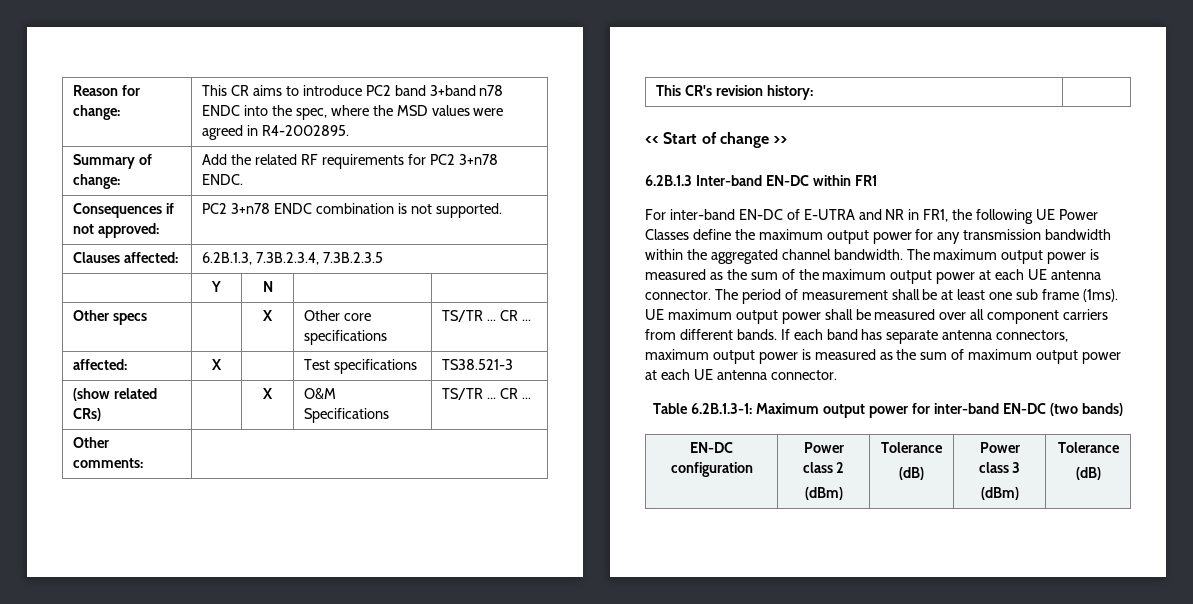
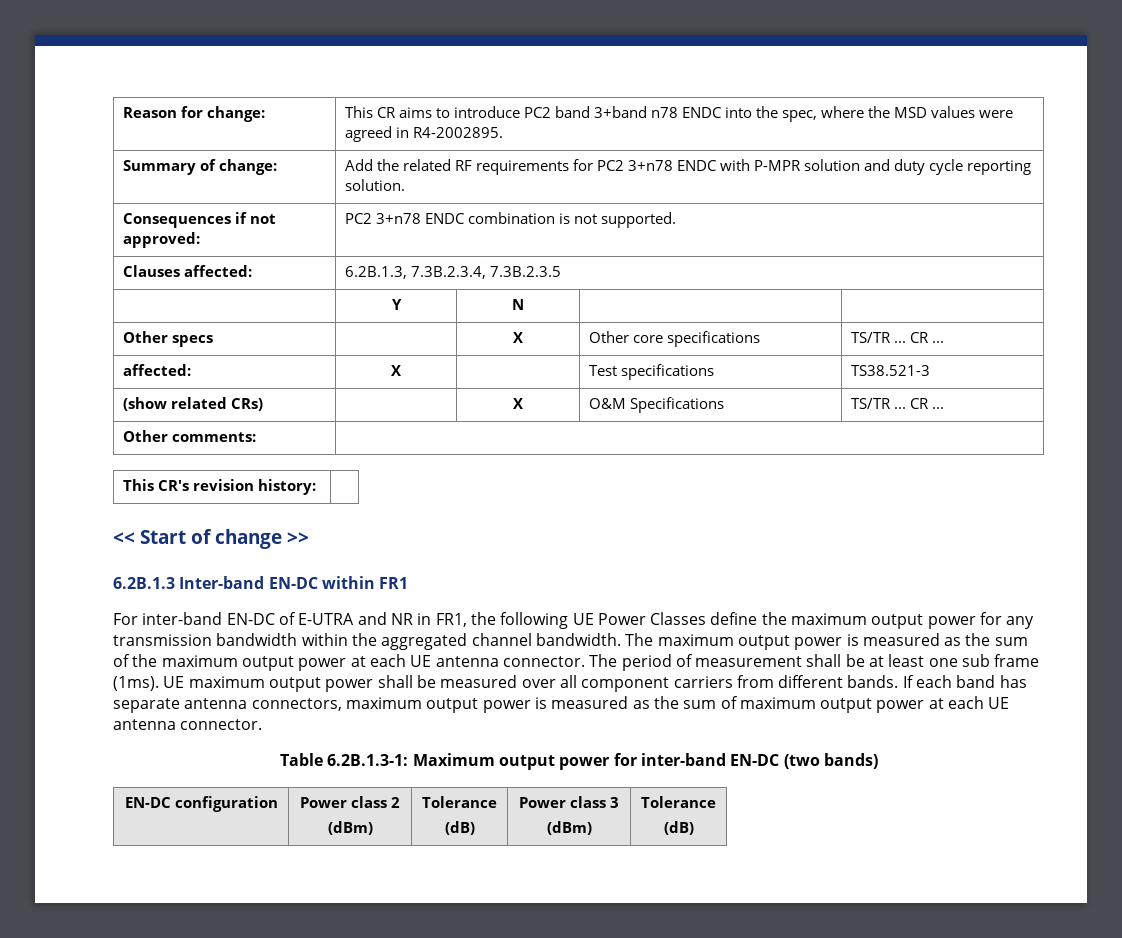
[202,174,244,185] ENDC. -> [676,159,1031,175] [344,179,405,191] ENDC with P-MPR solution and duty cycle reporting solution.

